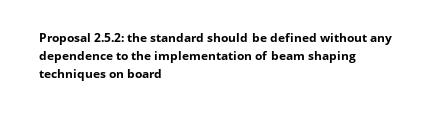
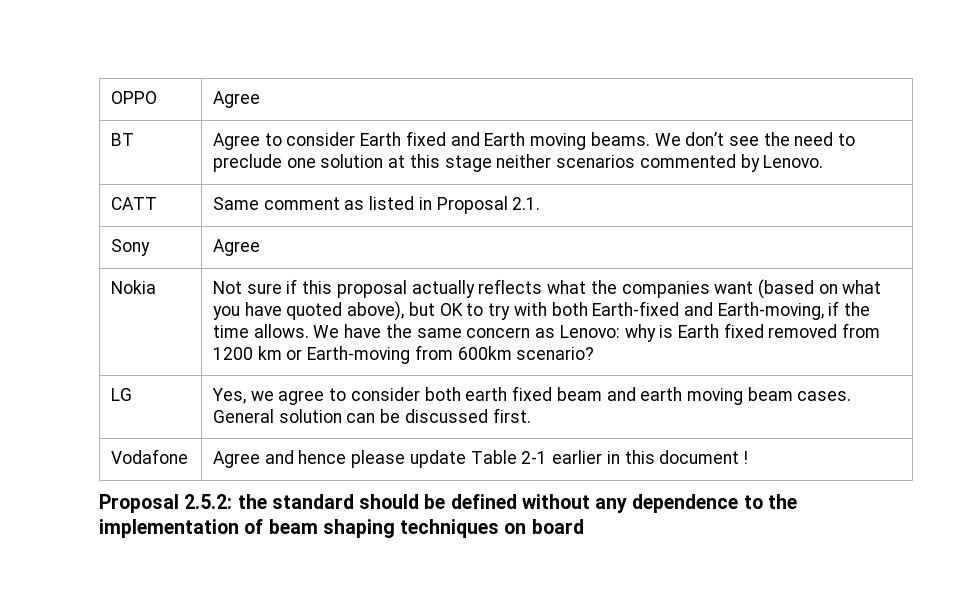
(39, 39) none -> [111,91,158,104] [213,91,261,108] [111,133,135,146] [213,131,856,150] [213,154,824,172] [111,197,158,210] [213,196,541,214] [111,239,151,256] [213,239,261,256] [111,280,157,294] [213,279,882,299] [213,301,871,321] [213,323,881,342] [213,345,595,364] [111,388,133,401] [212,386,852,405] [213,408,531,423] [111,449,189,464] [213,450,748,468] OPPO | Agree // BT | Agree to consider Earth fixed and Earth moving beams. We don’t see the need to preclude one solution at this stage neither scenarios commented by Lenovo. // CATT | Same comment as listed in Proposal 2.1. // Sony | Agree // Nokia | Not sure if this proposal actually reflects what the companies want (based on what you have quoted above), but OK to try with both Earth-fixed and Earth-moving, if the time allows. We have the same concern as Lenovo: why is Earth fixed removed from 1200 km or Earth-moving from 600km scenario? // LG | Yes, we agree to consider both earth fixed beam and earth moving beam cases. General solution can be discussed first. // Vodafone | Agree and hence please update Table 2-1 earlier in this document ! //

